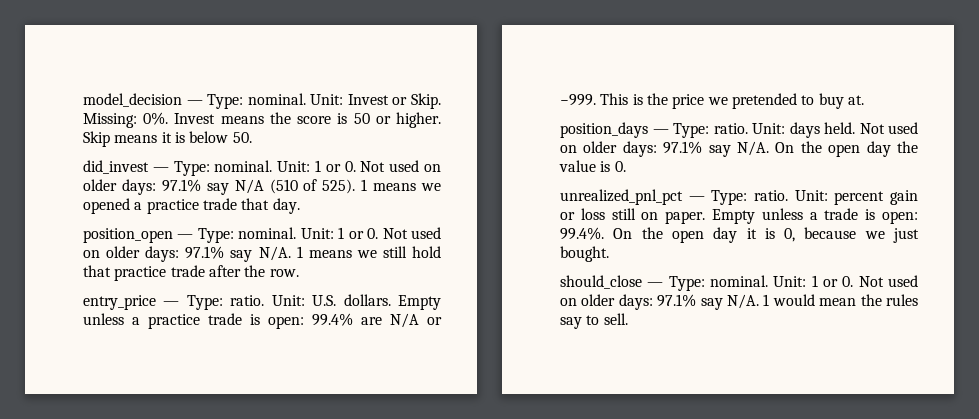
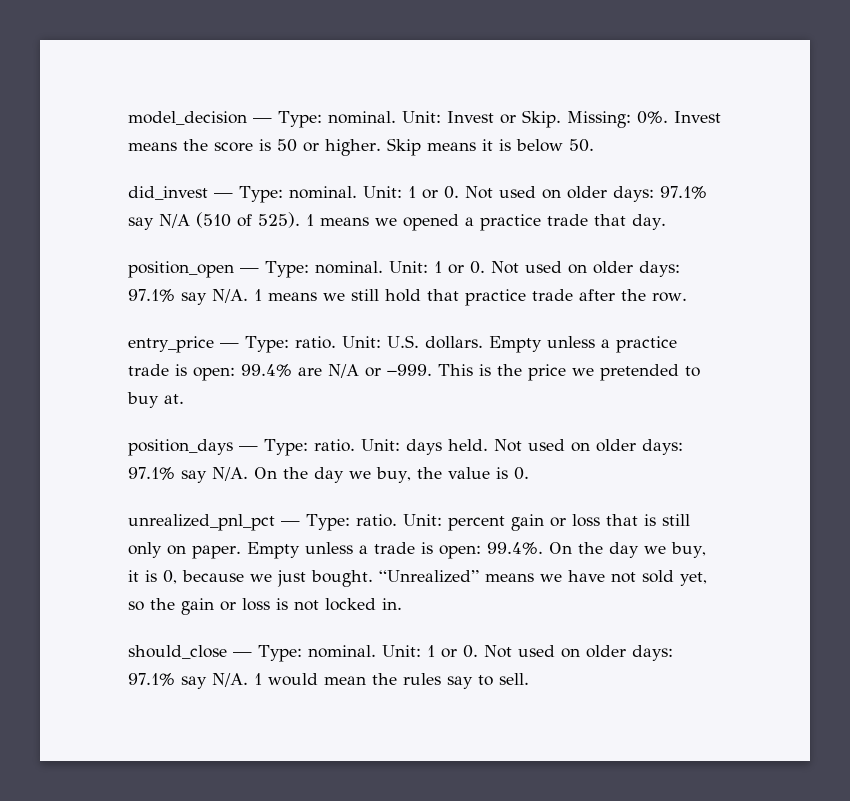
[828,141,891,157] open day -> [314,467,411,483] day we buy,
[611,208,636,220] still -> [605,514,690,526] [128,542,162,558] that is still only
[671,227,738,243] open day -> [608,542,706,558] day we buy,
(609, 254) none -> [379,570,707,586] [128,598,402,615] “Unrealized” means we have not sold yet, so the gain or loss is not locked in.

